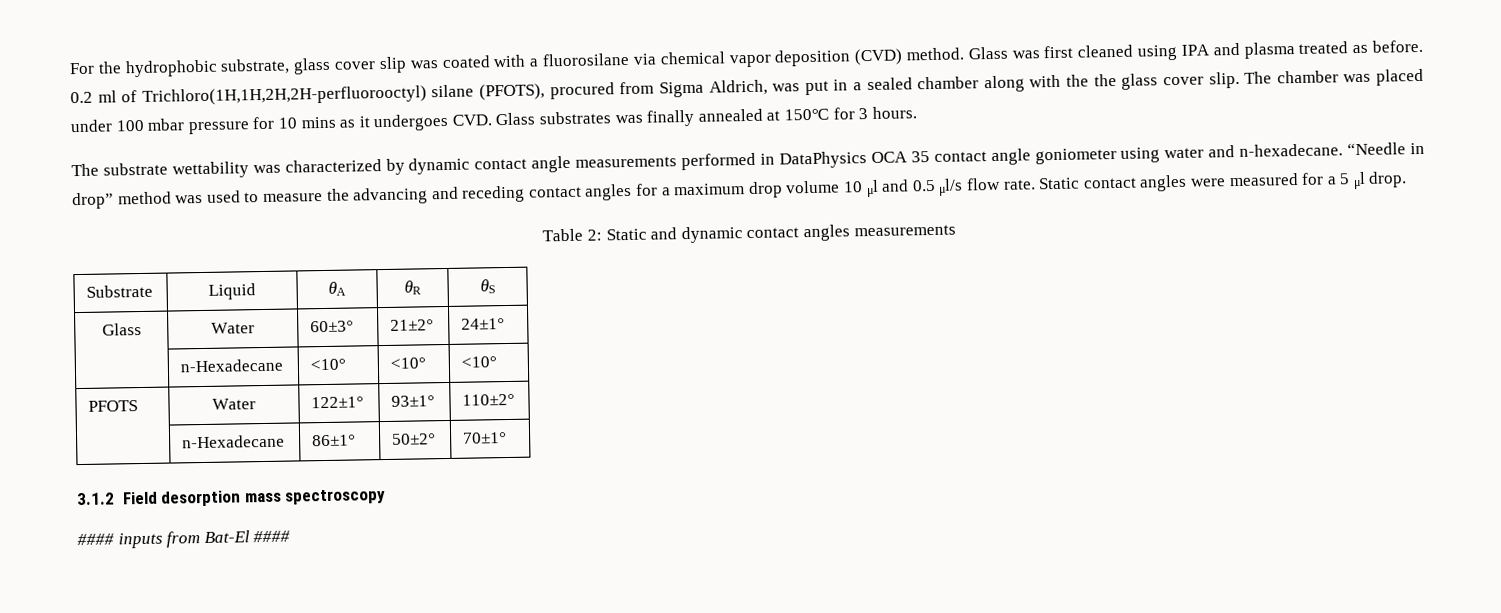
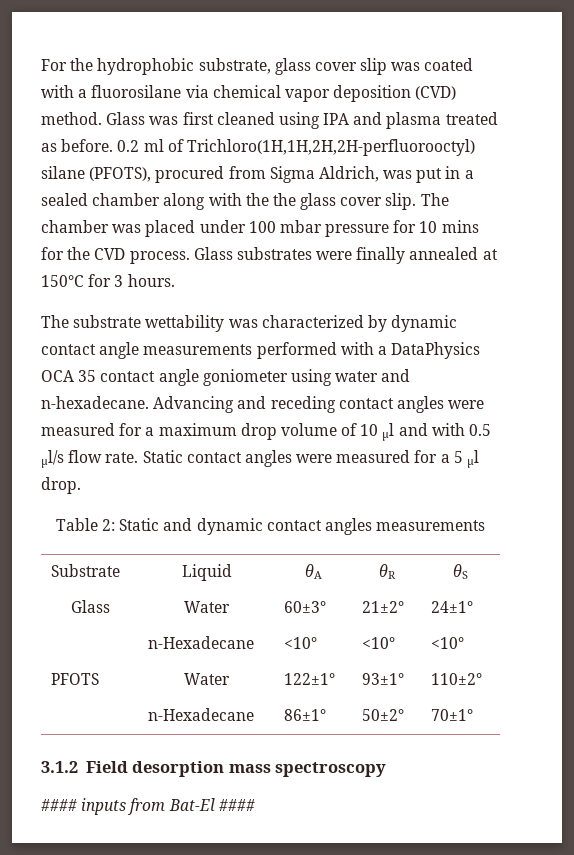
[339,113,492,132] as it undergoes CVD. -> [41,247,190,264] for the CVD process.
[614,114,643,124] was -> [316,251,353,260] were
[760,153,776,165] in -> [340,342,387,355] with a
[1347,142,1425,156] [72,187,429,210] “Needle in drop” method was used to measure the advancing -> [153,396,235,413] Advancing
(633, 192) none -> [448,400,485,409] [41,423,115,436] were measured
(841, 187) none -> [341,423,358,436] of
(910, 185) none -> [431,423,465,436] with

